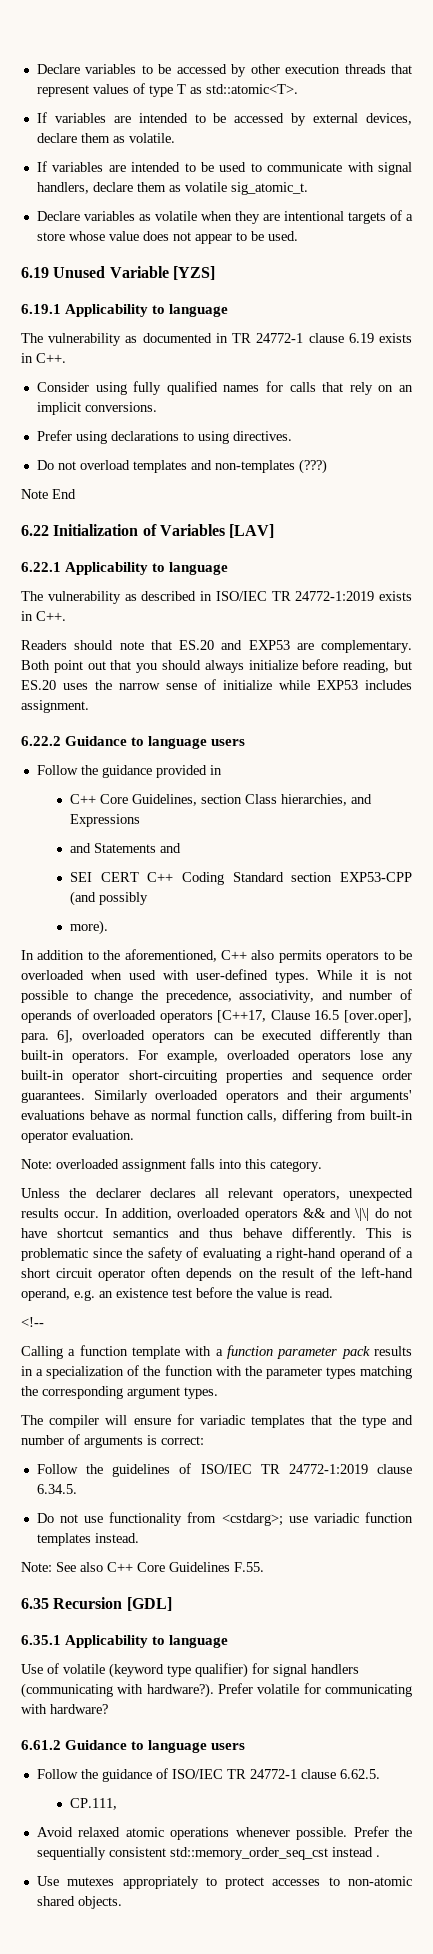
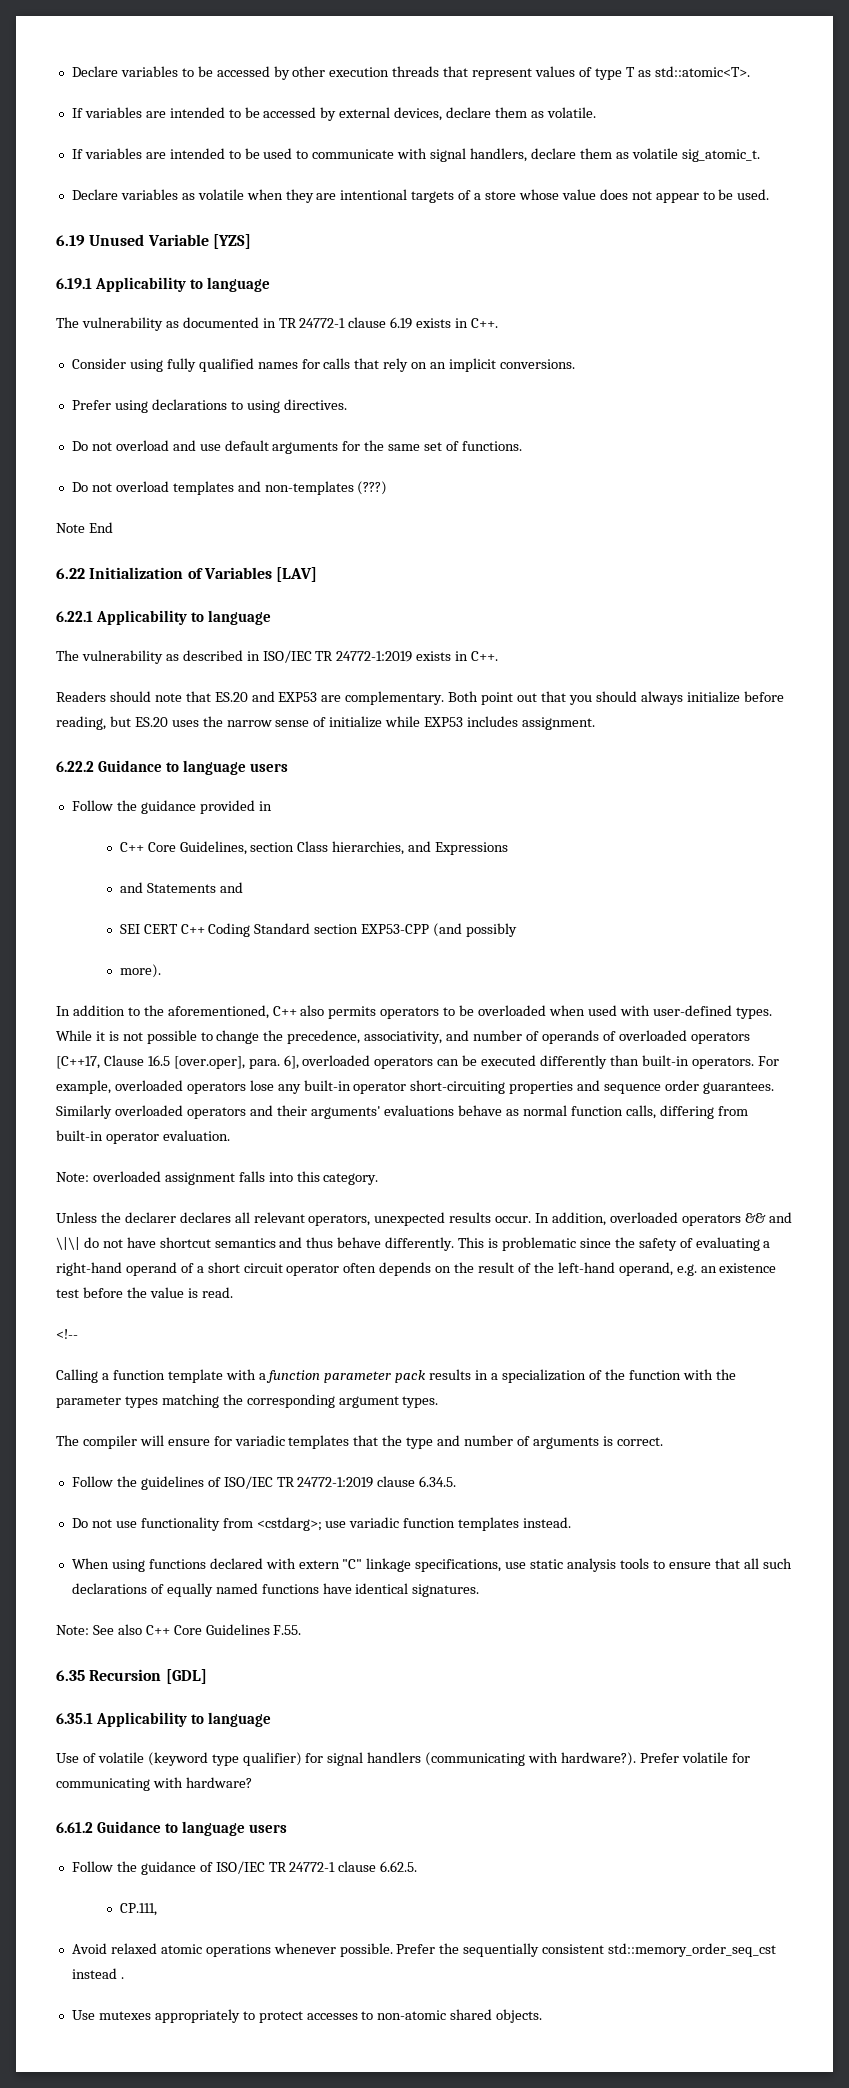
(292, 436) none -> [71,440,522,454] // Do not overload and use default arguments for the same set of functions.
[161,1436,204,1445] correct: -> [616,1437,663,1446] correct.
(139, 1538) none -> [71,1558,792,1572] [71,1583,480,1597] // When using functions declared with extern "C" linkage specifications, use static analysis tools to ensure that all such declarations of equally named functions have identical signatures.

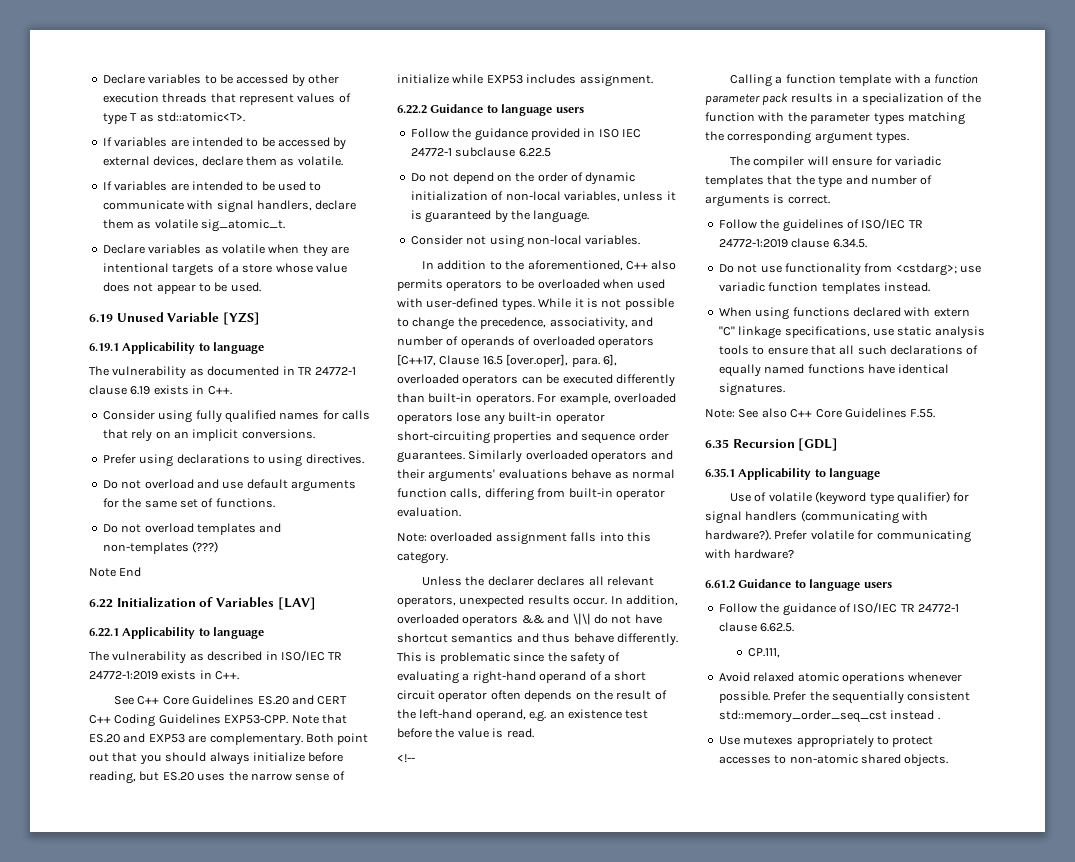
[56,691,182,702] Readers should note -> [114,695,348,705] [89,714,319,727] See C++ Core Guidelines ES.20 and CERT C++ Coding Guidelines EXP53-CPP. Note
[119,841,509,855] [119,882,243,893] [119,923,518,937] [119,964,161,978] // C++ Core Guidelines, section Class hierarchies, and Expressions // and Statements and // SEI CERT C++ Coding Standard section EXP53-CPP (and possibly // more). -> [598,129,641,138] [410,147,551,157] [410,172,636,185] [410,191,676,202] [410,210,590,223] [410,235,641,248] ISO IEC 24772-1 subclause 6.22.5 // Do not depend on the order of dynamic initialization of non-local variables, unless it is guaranteed by the language. // Consider not using non-local variables.

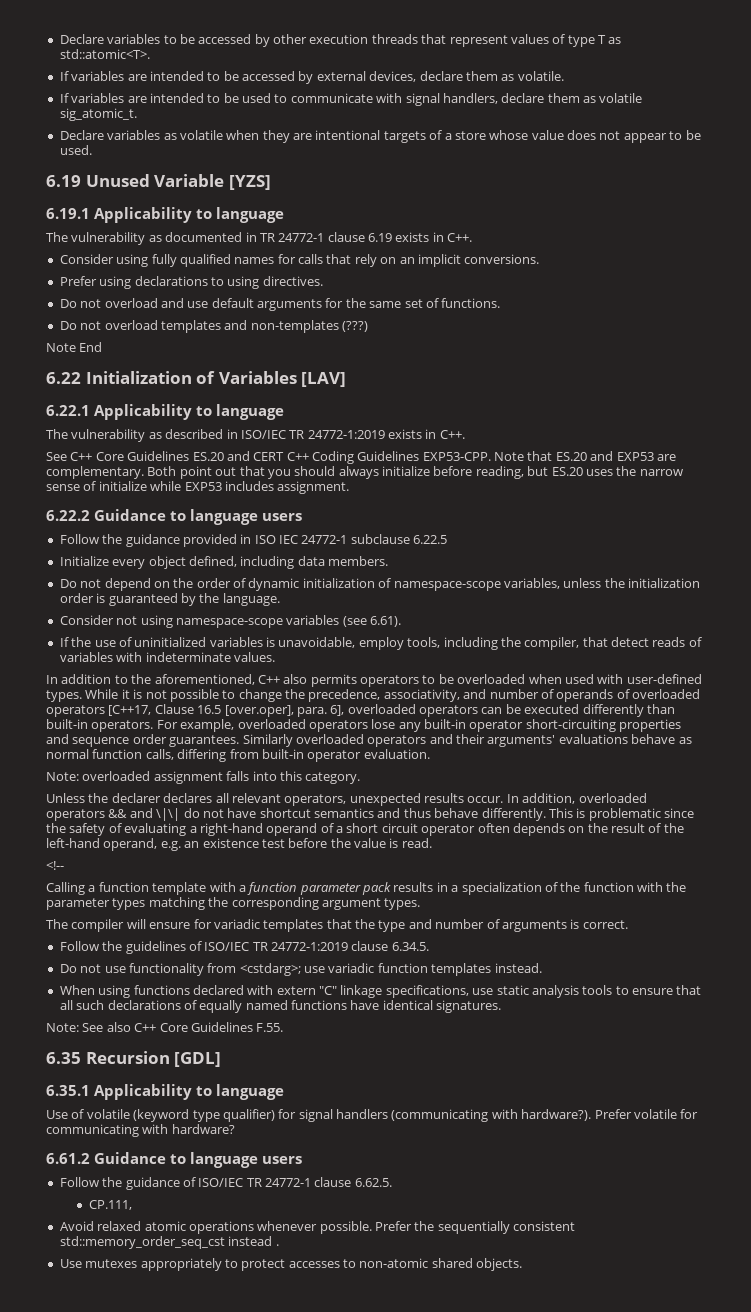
(551, 152) none -> [59,556,388,569] // Initialize every object defined, including data members.
[505,191,561,201] non-local -> [393,581,501,591] namespace-scope
[666,191,676,201] it -> [604,578,700,588] [59,593,94,603] the initialization order
[526,235,641,245] non-local variables. -> [175,615,401,628] [59,637,702,650] [59,652,275,662] namespace-scope variables (see 6.61). // If the use of uninitialized variables is unavoidable, employ tools, including the compiler, that detect reads of variables with indeterminate values.

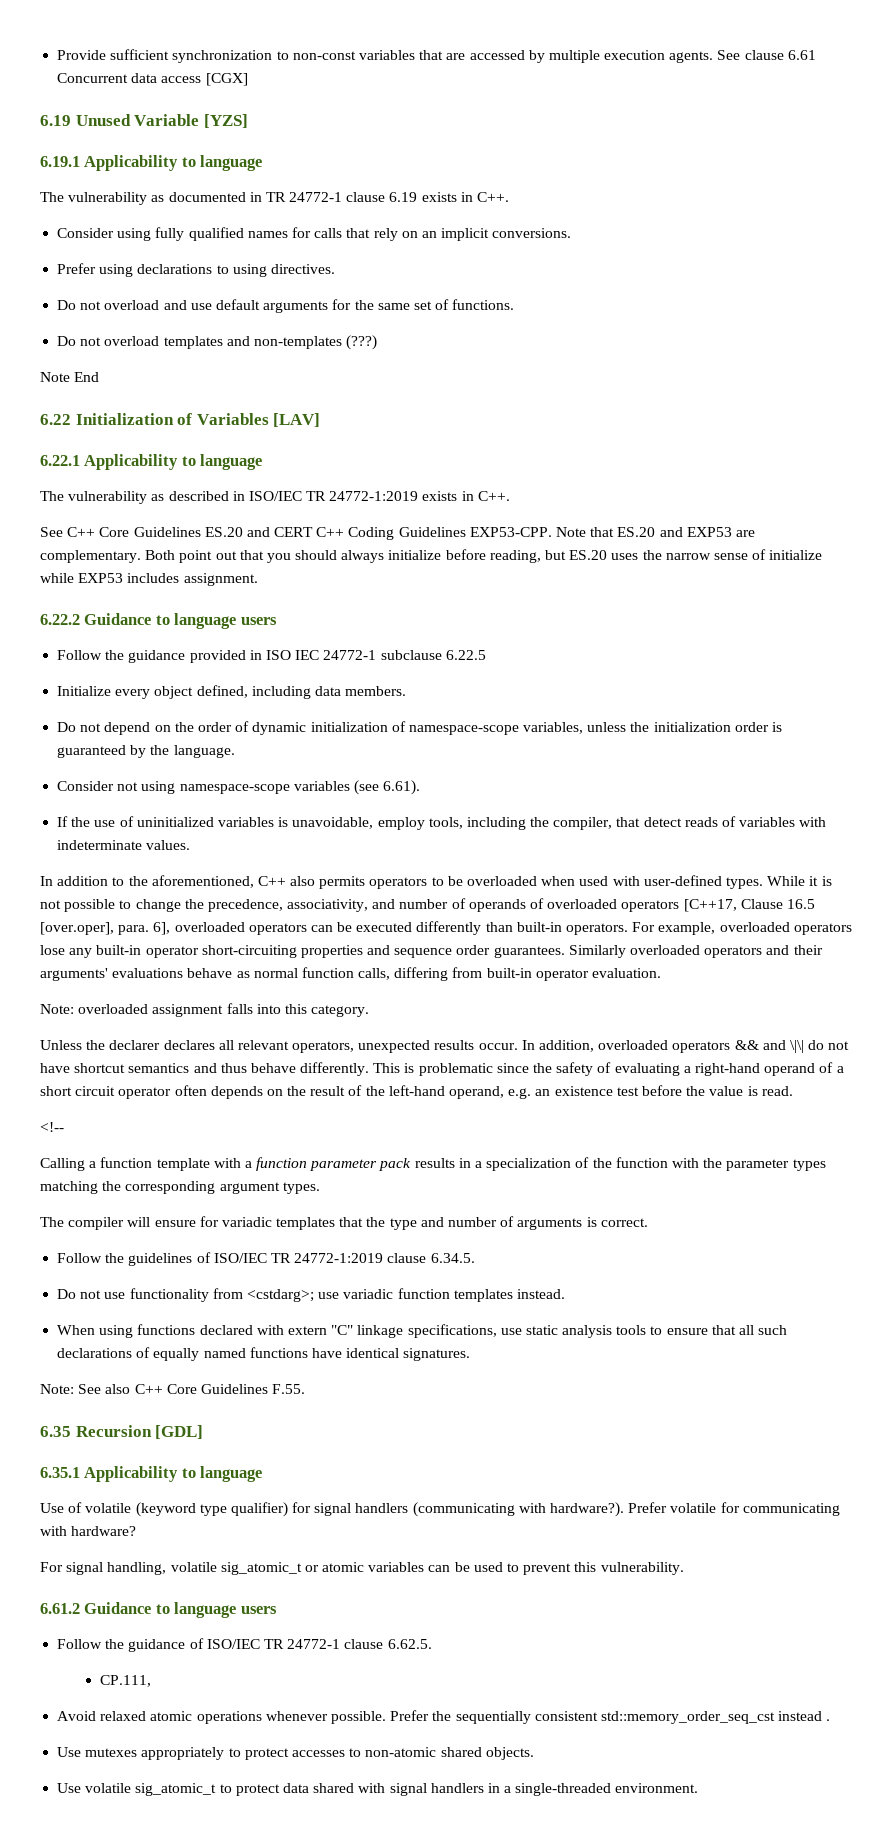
[59,34,622,47] [59,49,150,59] [59,71,564,84] [59,93,643,106] [59,108,137,121] [59,130,701,143] [59,145,92,155] Declare variables to be accessed by other execution threads that represent values of type T as std::atomic<T>. // If variables are intended to be accessed by external devices, declare them as volatile. // If variables are intended to be used to communicate with signal handlers, declare them as volatile sig_atomic_t. // Declare variables as volatile when they are intentional targets of a store whose value does not appear to be used. -> [57,49,816,63] [57,73,248,86] Provide sufficient synchronization to non-const variables that are accessed by multiple execution agents. See clause 6.61 Concurrent data access [CGX]
(235, 1129) none -> [40,1562,684,1575] // For signal handling, volatile sig_atomic_t or atomic variables can be used to prevent this vulnerability.
(523, 1264) none -> [57,1783,699,1796] // Use volatile sig_atomic_t to protect data shared with signal handlers in a single-threaded environment.

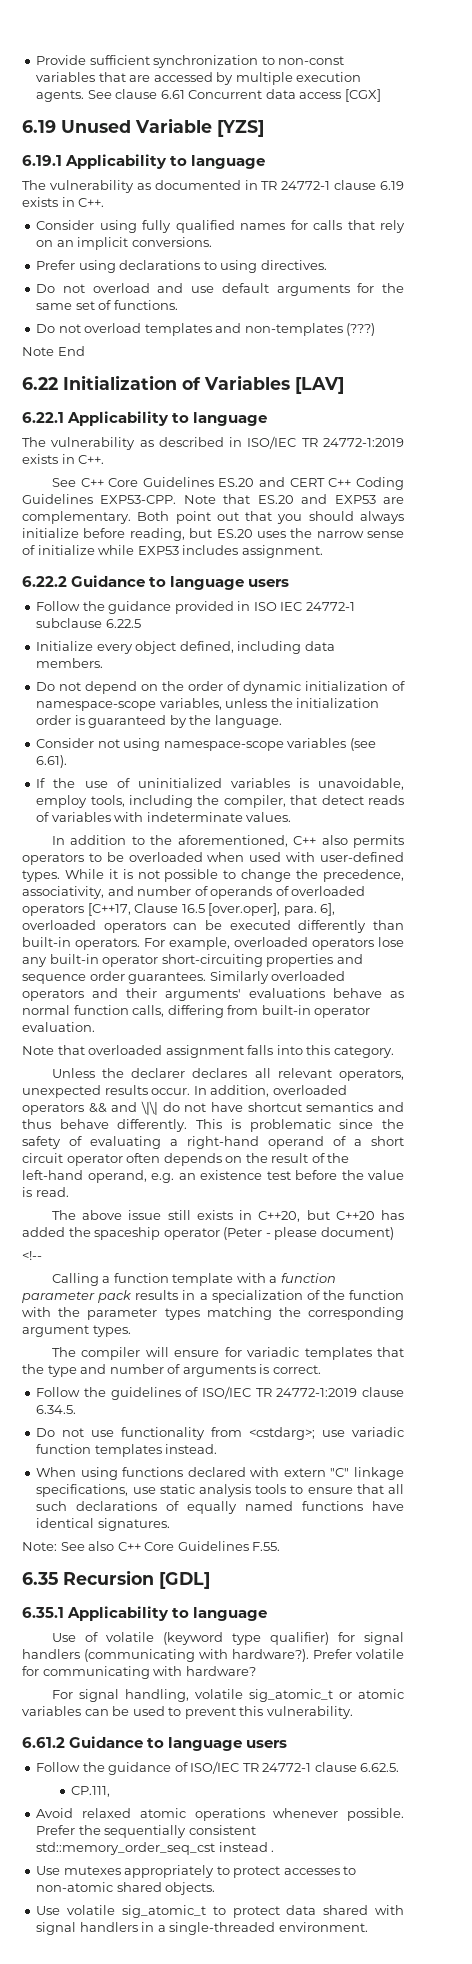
[40,1004,74,1014] Note: -> [22,1045,85,1055] Note that
(793, 1091) none -> [51,1210,405,1222] [22,1227,394,1240] // The above issue still exists in C++20, but C++20 has added the spaceship operator (Peter - please document)

